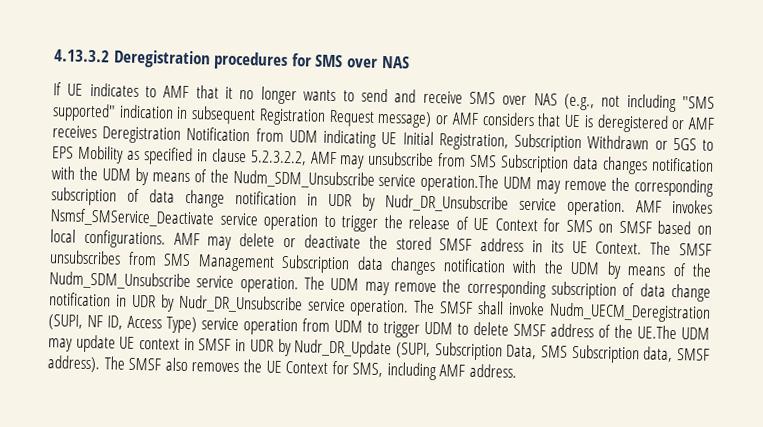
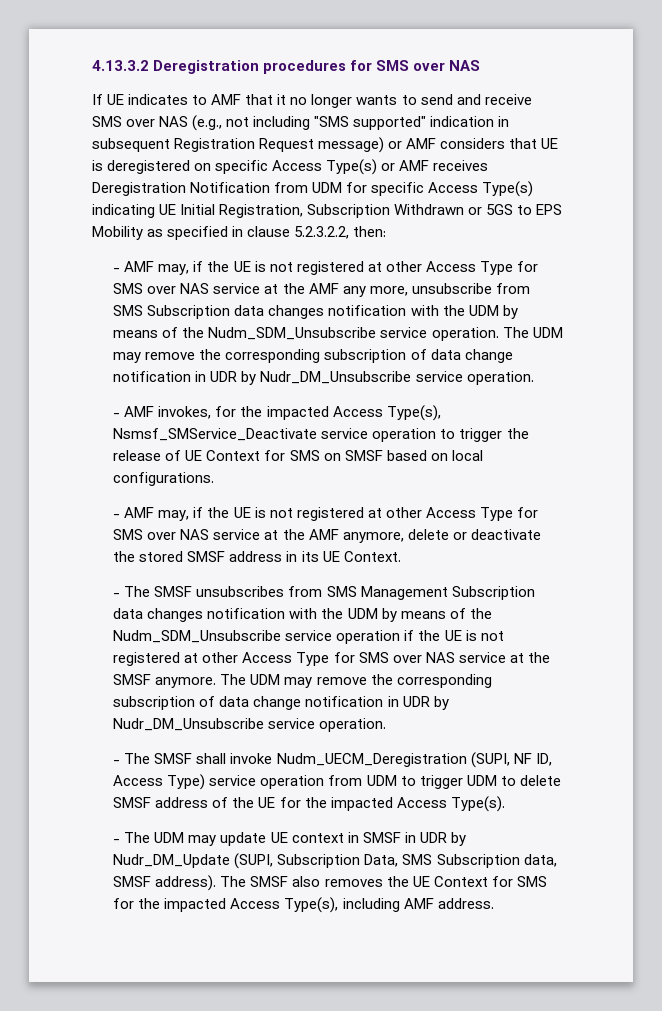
(669, 123) none -> [194,159,378,175] on specific Access Type(s)
(318, 136) none -> [346,181,534,197] for specific Access Type(s)
[310,151,366,169] AMF may -> [353,226,387,237] [113,261,538,275] [113,283,408,297] then: // - AMF may, if the UE is not registered at other Access Type for SMS over NAS service at the AMF any more,
[420,173,714,197] [51,187,713,217] [50,208,712,235] [50,229,712,256] [49,250,712,279] [49,271,235,291] operation.The UDM may remove the corresponding subscription of data change notification in UDR by Nudr_DR_Unsubscribe service operation. AMF invokes Nsmsf_SMService_Deactivate service operation to trigger the release of UE Context for SMS on SMSF based on local configurations. AMF may delete or deactivate the stored SMSF address in its UE Context. The SMSF unsubscribes from SMS Management Subscription data changes notification with the UDM by means of the Nudm_SDM_Unsubscribe service -> (428, 332) none
[177,294,410,317] Nudr_DR_Unsubscribe service operation. -> [260,371,534,385] [113,405,441,421] [113,428,529,442] [113,450,483,461] [113,472,215,486] [113,507,538,521] [113,529,541,543] [113,551,401,562] [113,586,535,600] [113,608,492,622] [113,630,504,644] [113,652,550,666] [113,674,492,688] [113,696,449,710] [113,718,387,732] [113,760,121,764] Nudr_DM_Unsubscribe service operation. // - AMF invokes, for the impacted Access Type(s), Nsmsf_SMService_Deactivate service operation to trigger the release of UE Context for SMS on SMSF based on local configurations. // - AMF may, if the UE is not registered at other Access Type for SMS over NAS service at the AMF anymore, delete or deactivate the stored SMSF address in its UE Context. // - The SMSF unsubscribes from SMS Management Subscription data changes notification with the UDM by means of the Nudm_SDM_Unsubscribe service operation if the UE is not registered at other Access Type for SMS over NAS service at the SMSF anymore. The UDM may remove the corresponding subscription of data change notification in UDR by Nudr_DM_Unsubscribe service operation. // -
[637,325,678,340] UE.The -> [258,796,505,812] [113,832,151,843] UE for the impacted Access Type(s). // - The
[294,339,393,359] Nudr_DR_Update -> [113,854,231,868] Nudr_DM_Update
[352,362,384,378] SMS, -> [516,876,547,887] [113,897,339,913] SMS for the impacted Access Type(s),

